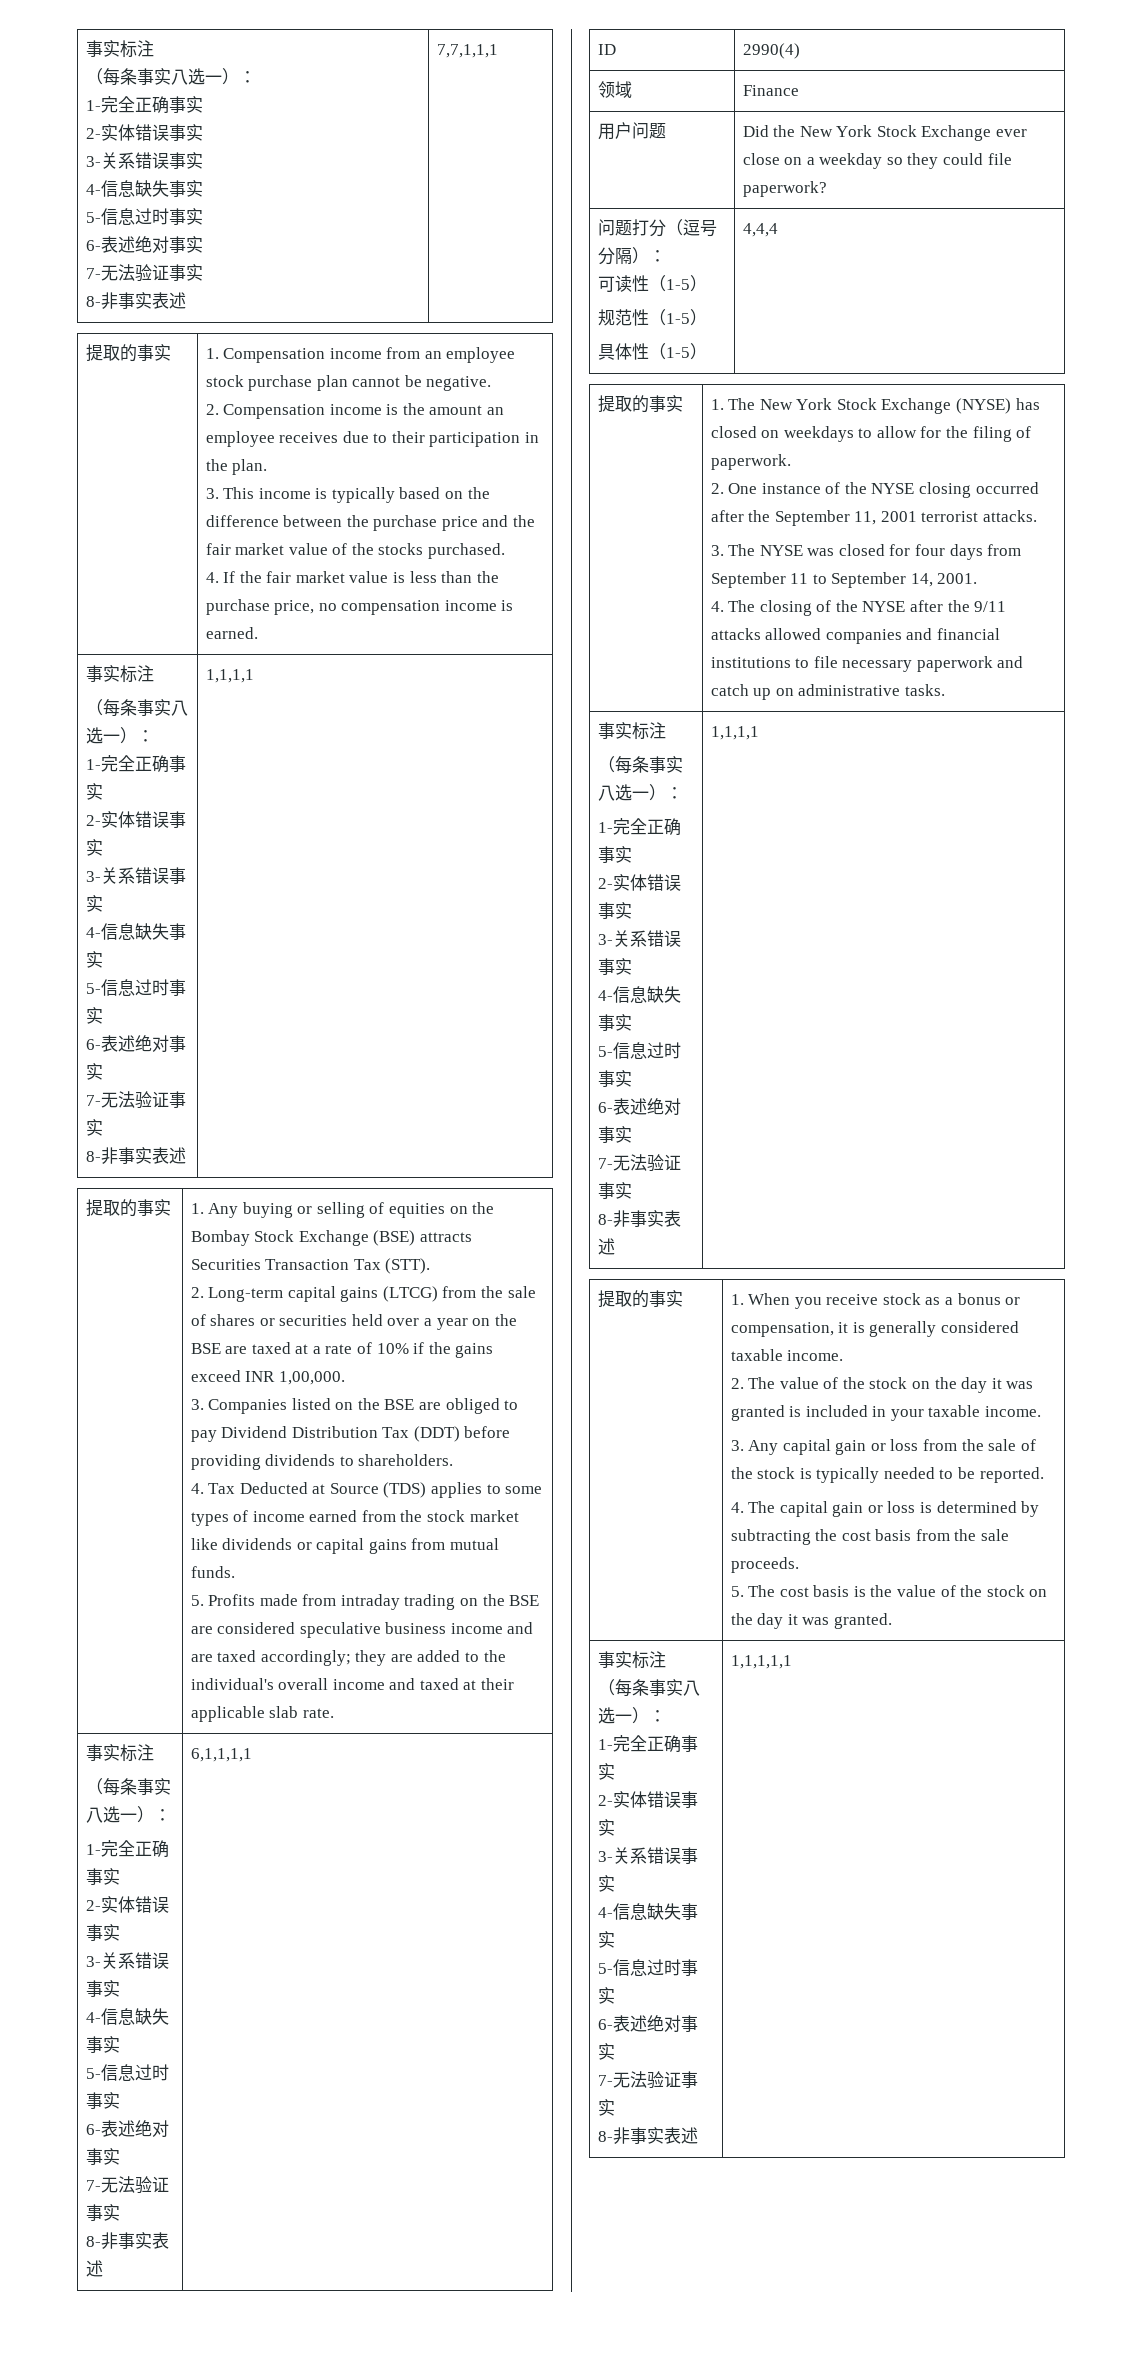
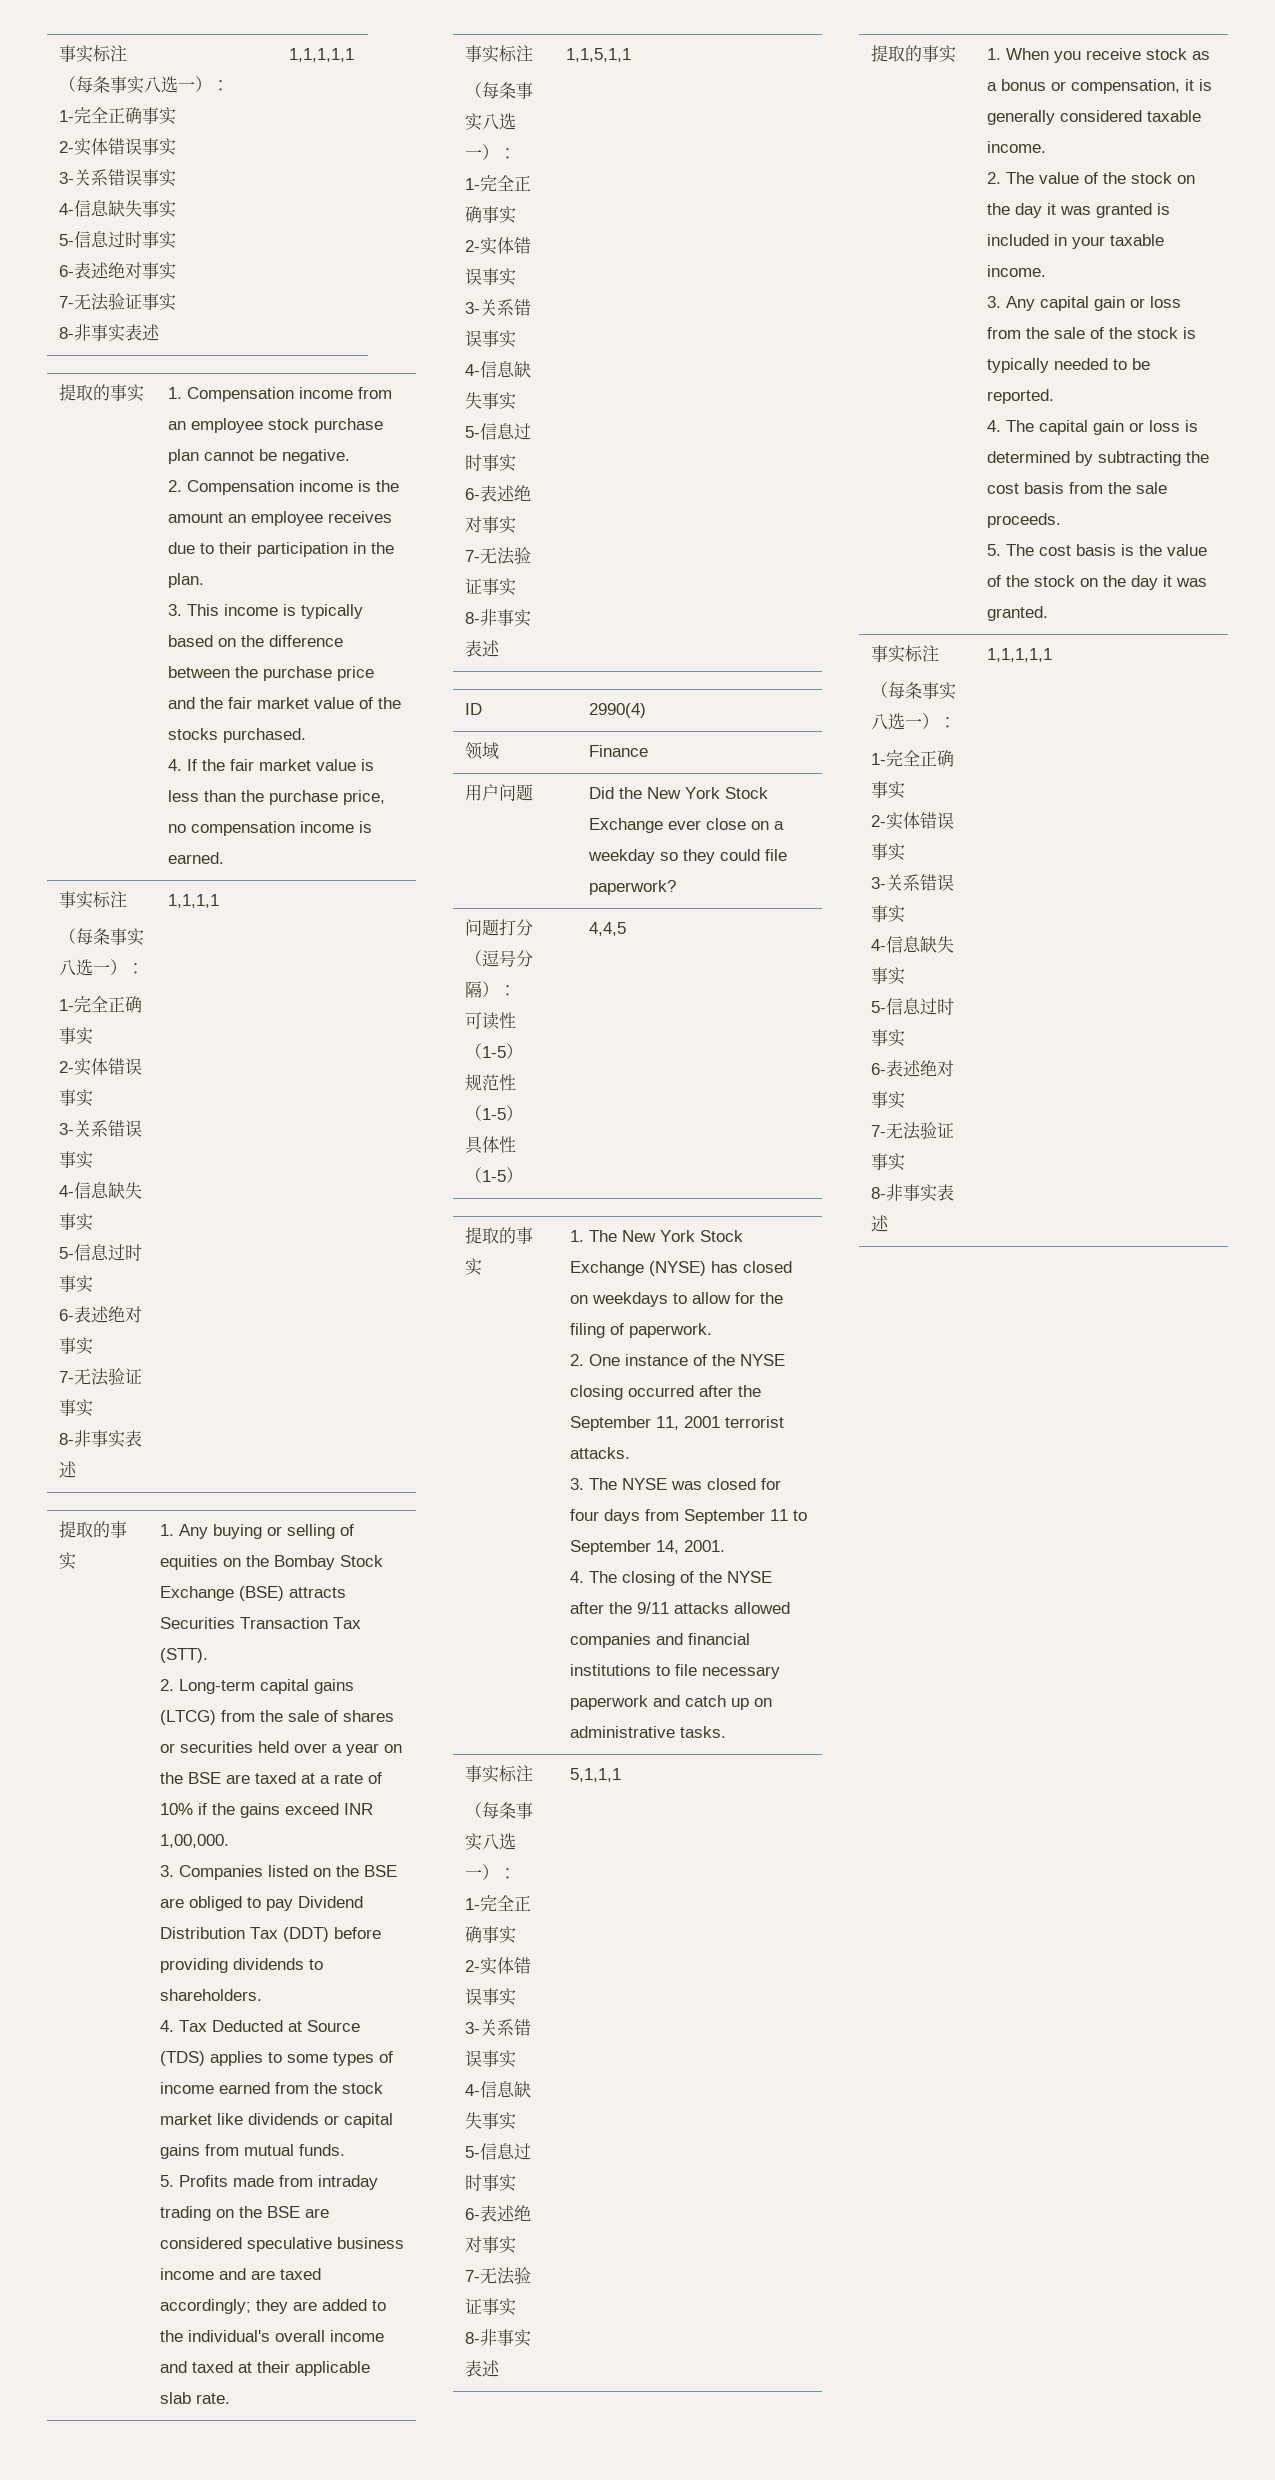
[436,44,498,58] 7,7,1,1,1 -> [288,48,354,62] 1,1,1,1,1
[190,1748,252,1762] 6,1,1,1,1 -> [565,48,631,62] 1,1,5,1,1
[742,223,778,237] 4,4,4 -> [588,922,626,936] 4,4,5
[710,726,759,740] 1,1,1,1 -> [569,1768,621,1782] 5,1,1,1

